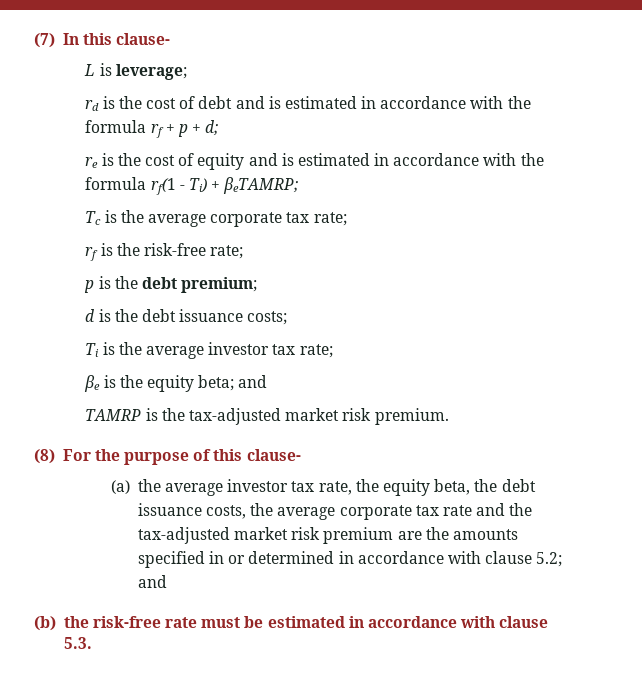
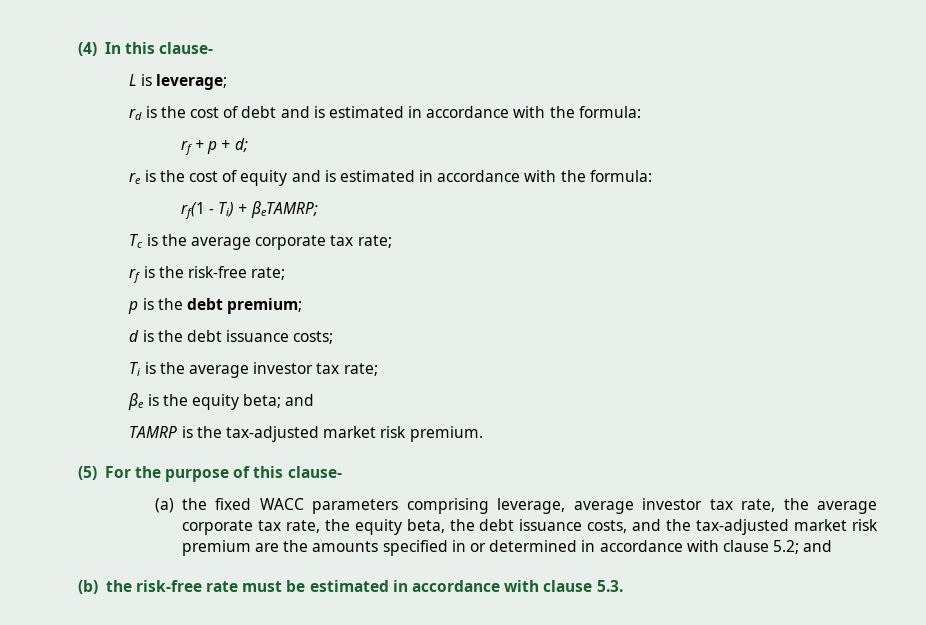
[34,33,55,48] (7) -> [78,42,97,56] (4)
[85,120,147,133] formula -> [578,106,641,118] formula: //
[85,177,147,190] formula -> [589,170,652,182] formula: //
[34,449,55,464] (8) -> [78,466,97,480] (5)
(161, 485) none -> [215,498,566,514] fixed WACC parameters comprising leverage,
(379, 485) none -> [817,501,877,514] [181,519,350,535] average corporate tax rate, the
[250,503,472,520] the average corporate tax rate -> (628, 526) none

